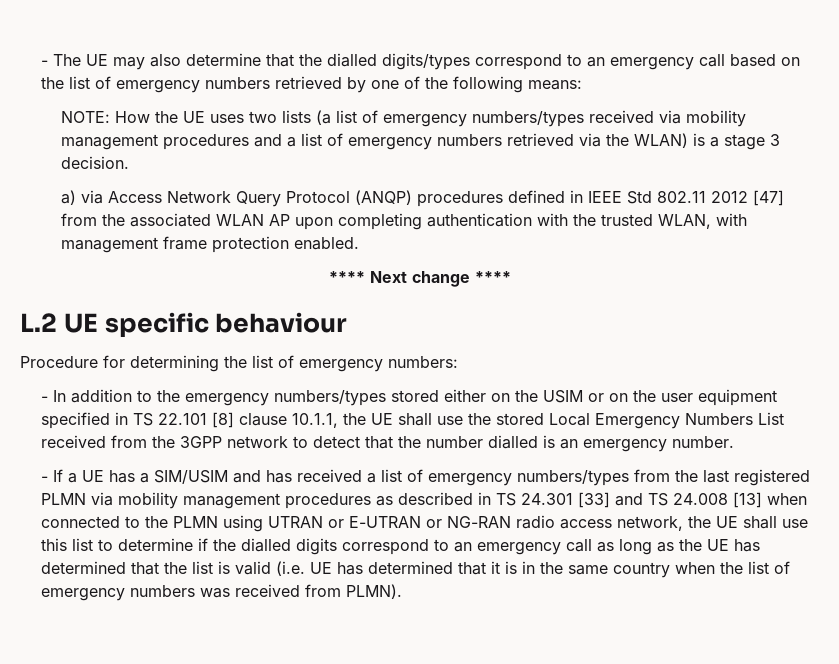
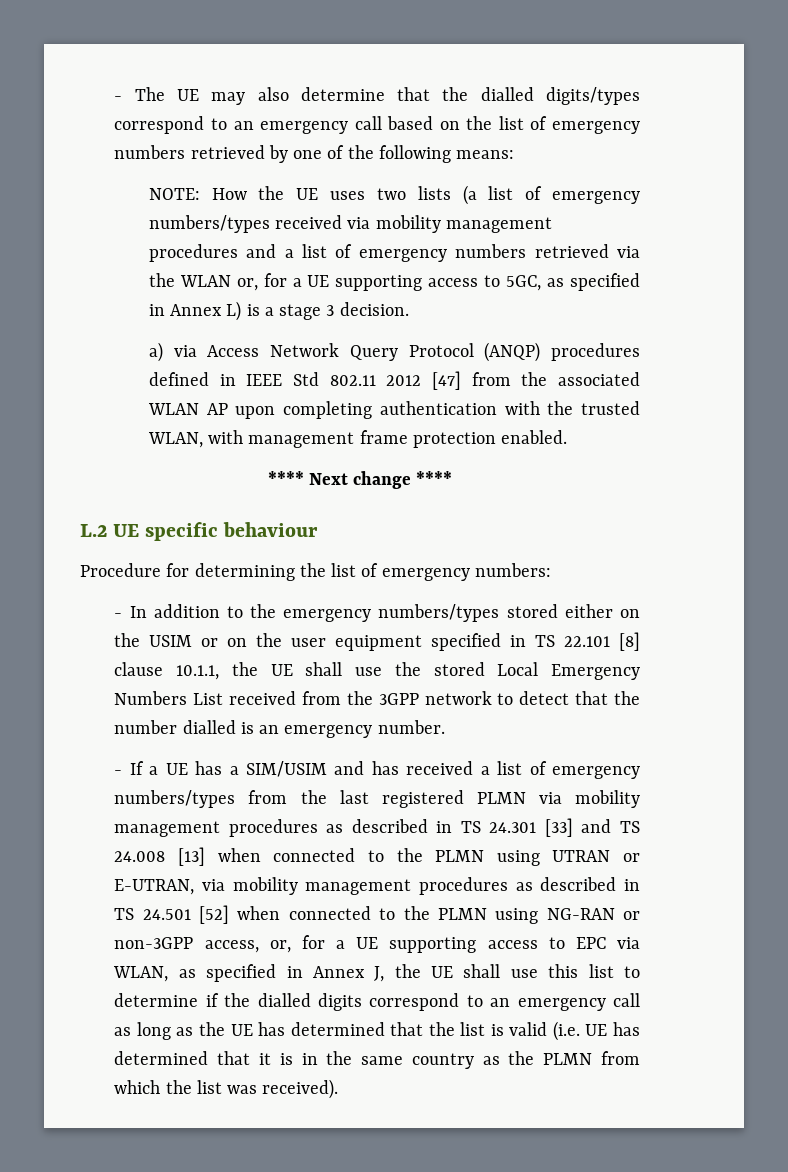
[634,133,689,148] WLAN) -> [179,273,640,291] [148,301,242,321] WLAN or, for a UE supporting access to 5GC, as specified in Annex L)
[348,515,683,531] E-UTRAN or NG-RAN radio access network, -> [114,877,641,895] [114,905,641,924] [114,935,641,953] [113,964,385,982] E-UTRAN, via mobility management procedures as described in TS 24.501 [52] when connected to the PLMN using NG-RAN or non-3GPP access, or, for a UE supporting access to EPC via WLAN, as specified in Annex J,
[674,561,790,574] [40,584,402,601] when the list of emergency numbers was received from PLMN). -> [482,1051,641,1065] [114,1079,339,1099] as the PLMN from which the list was received).

